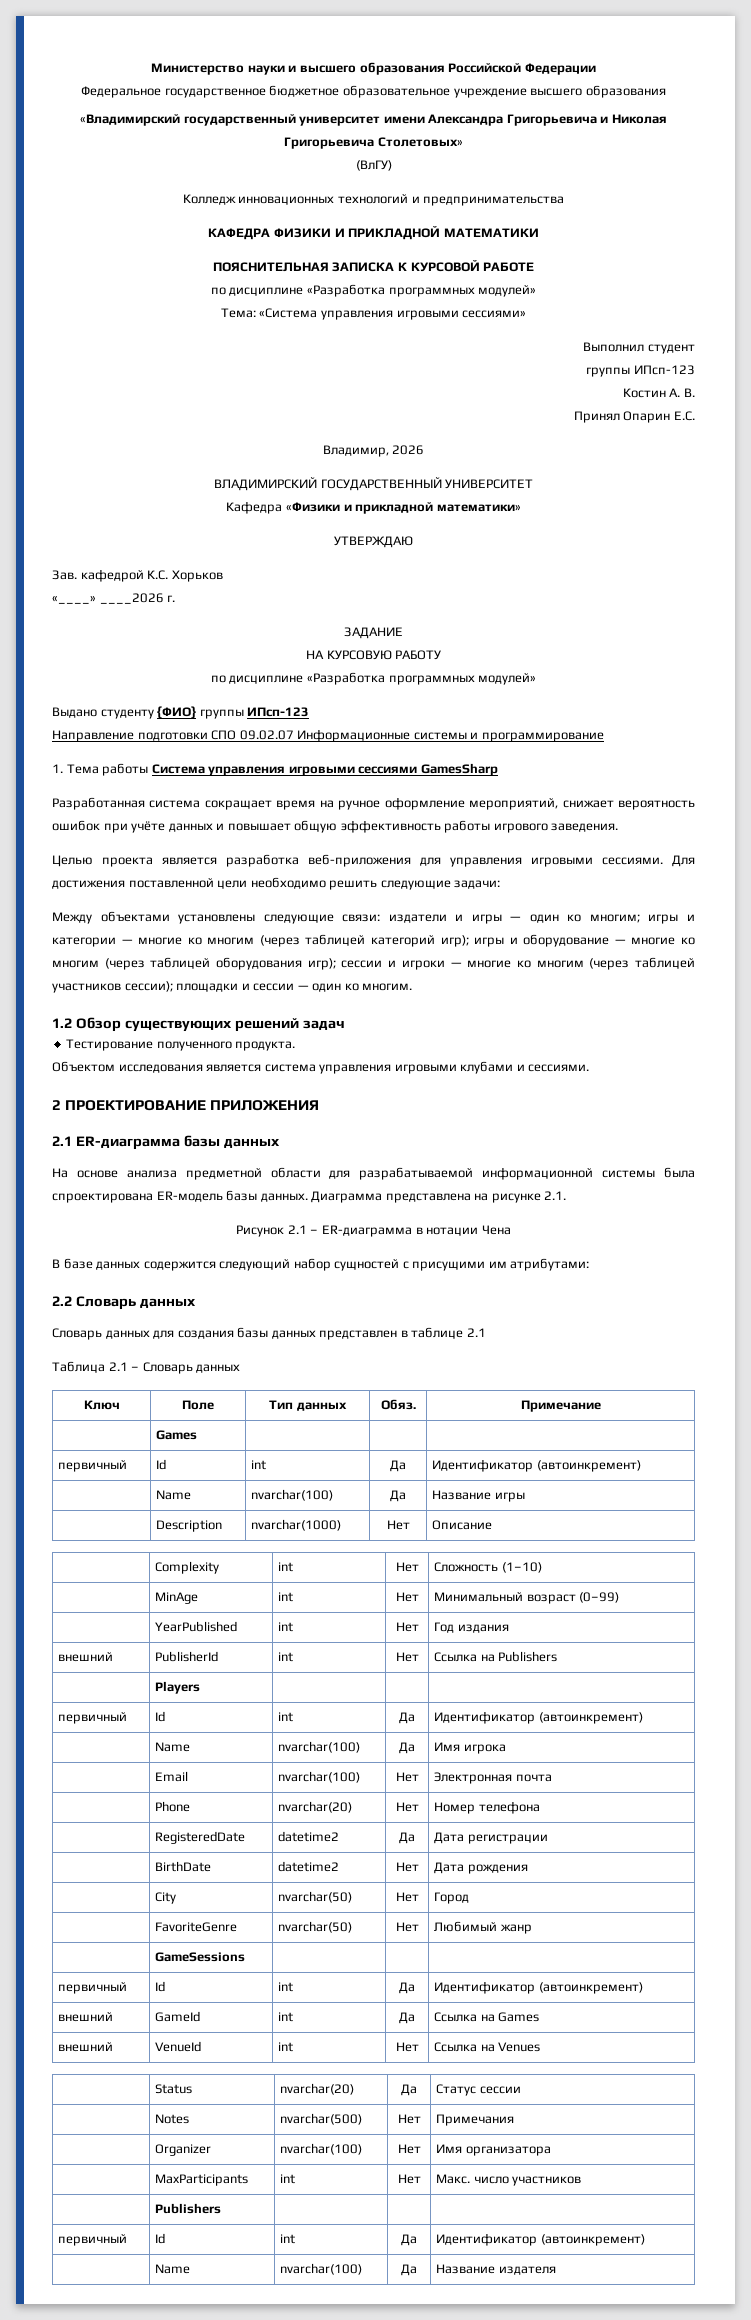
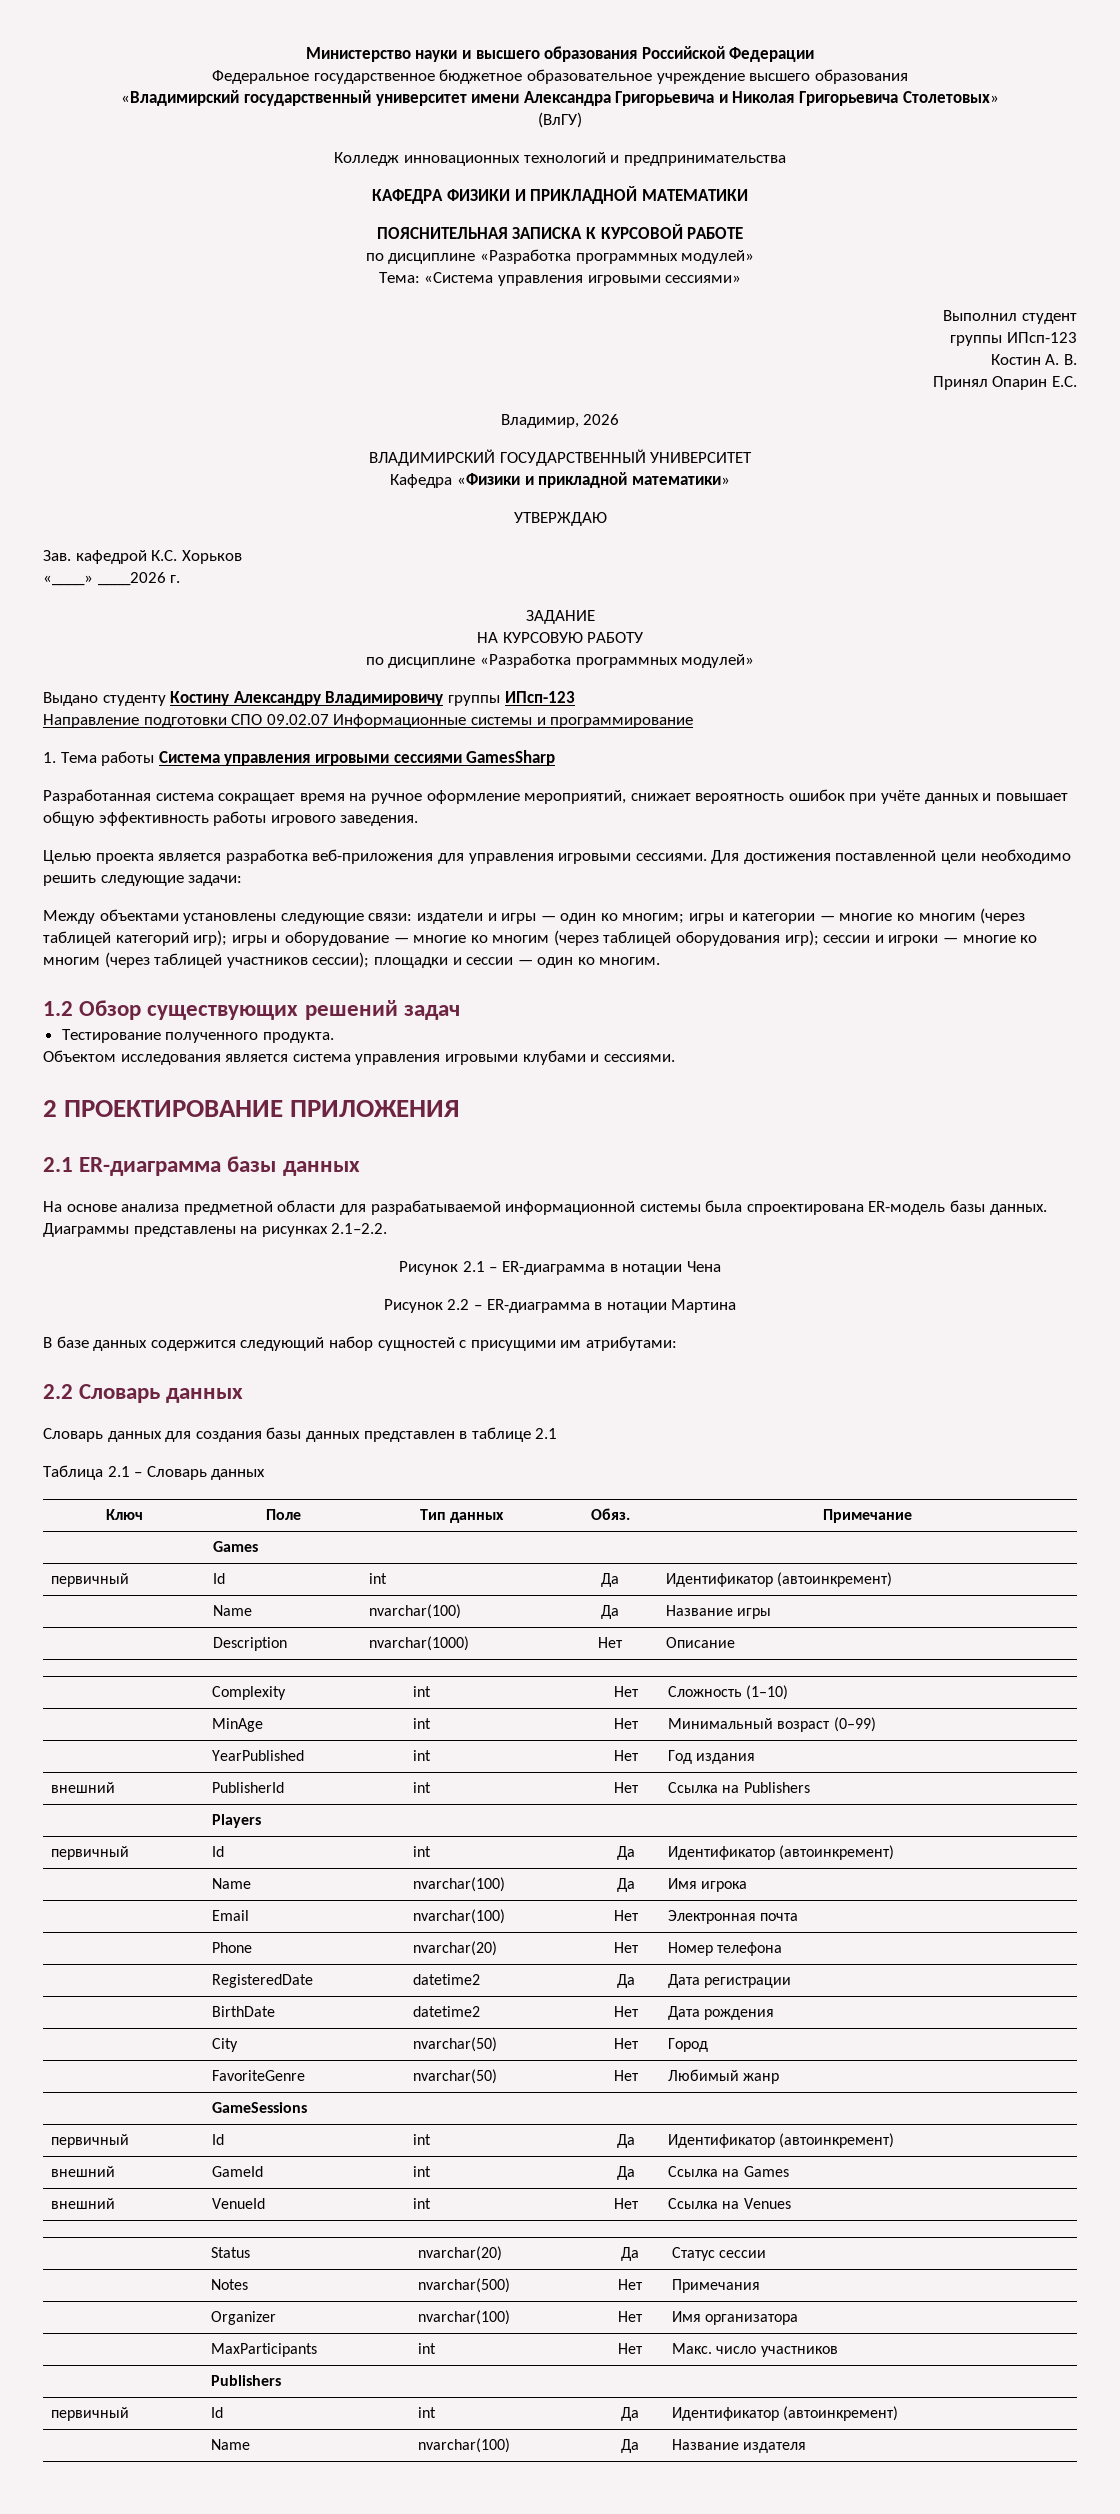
[157,706,197,719] {ФИО} -> [170,691,444,706] Костину Александру Владимировичу
[311,1191,567,1203] Диаграмма представлена на рисунке 2.1. -> [43,1223,388,1237] Диаграммы представлены на рисунках 2.1–2.2.
(511, 1230) none -> [383,1299,737,1313] // Рисунок 2.2 – ER-диаграмма в нотации Мартина

